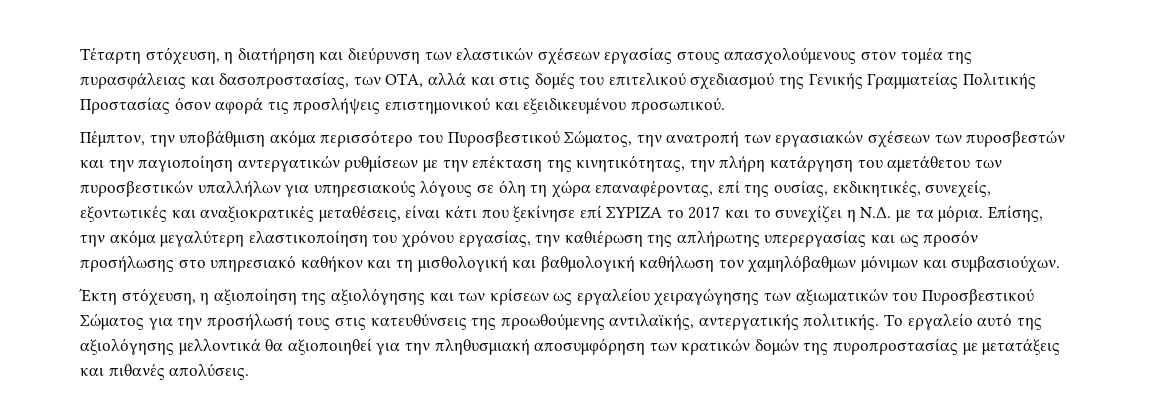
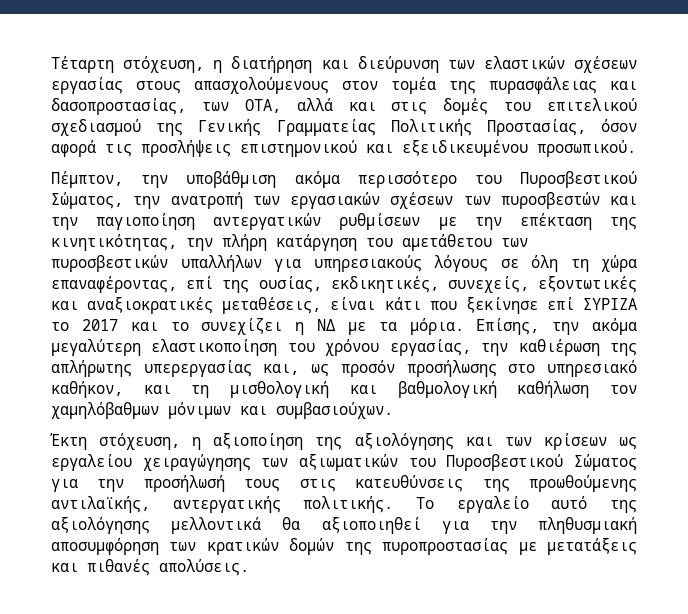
[80,97,170,114] Προστασίας -> [486,119,586,136] Προστασίας,
[860,207,892,218] Ν.Δ. -> [317,319,335,331] ΝΔ
[871,234,896,243] και -> [263,364,300,375] και,
[300,256,363,272] καθήκον -> [51,381,123,398] καθήκον,

